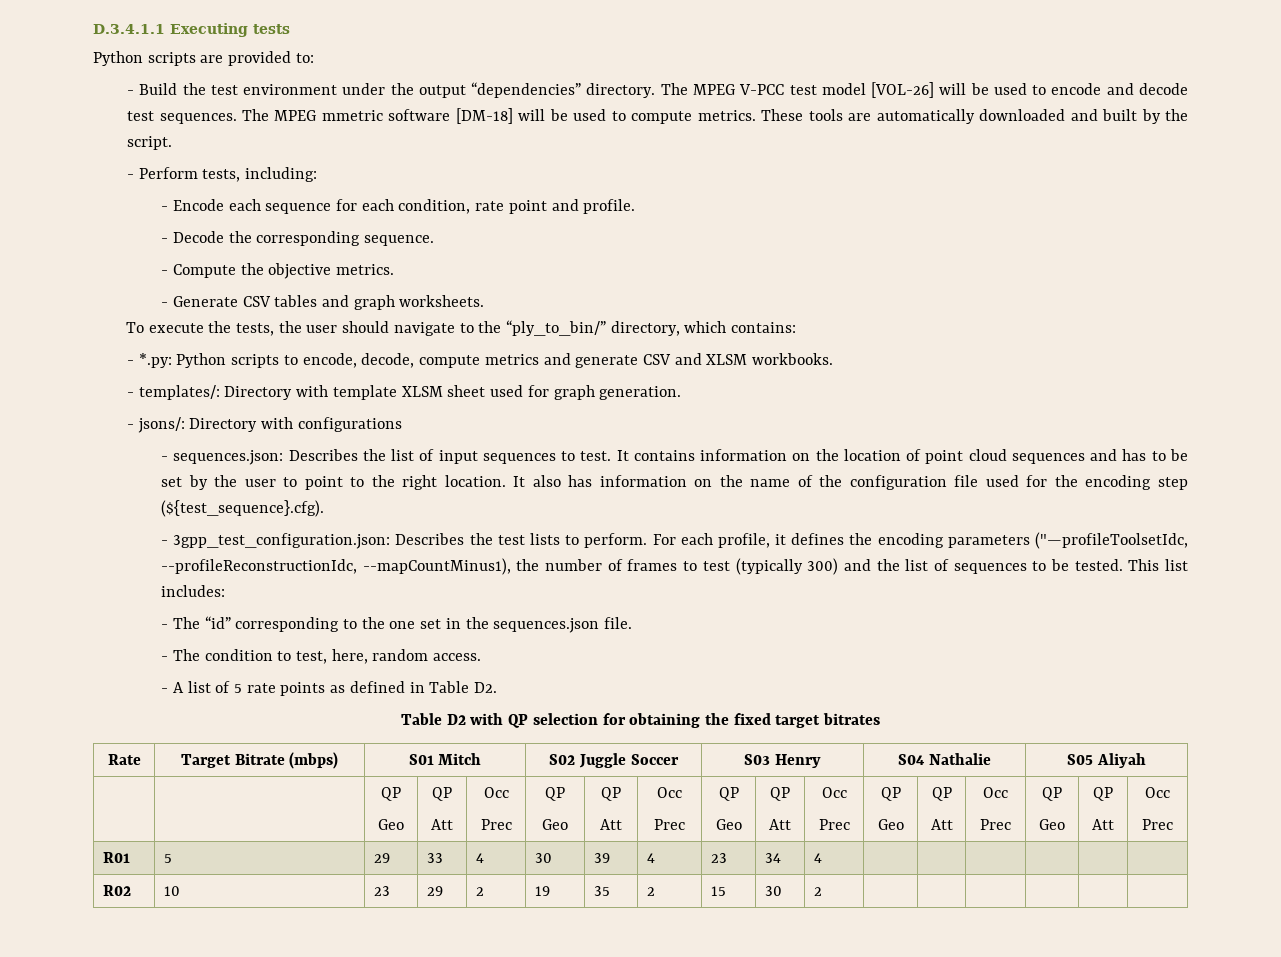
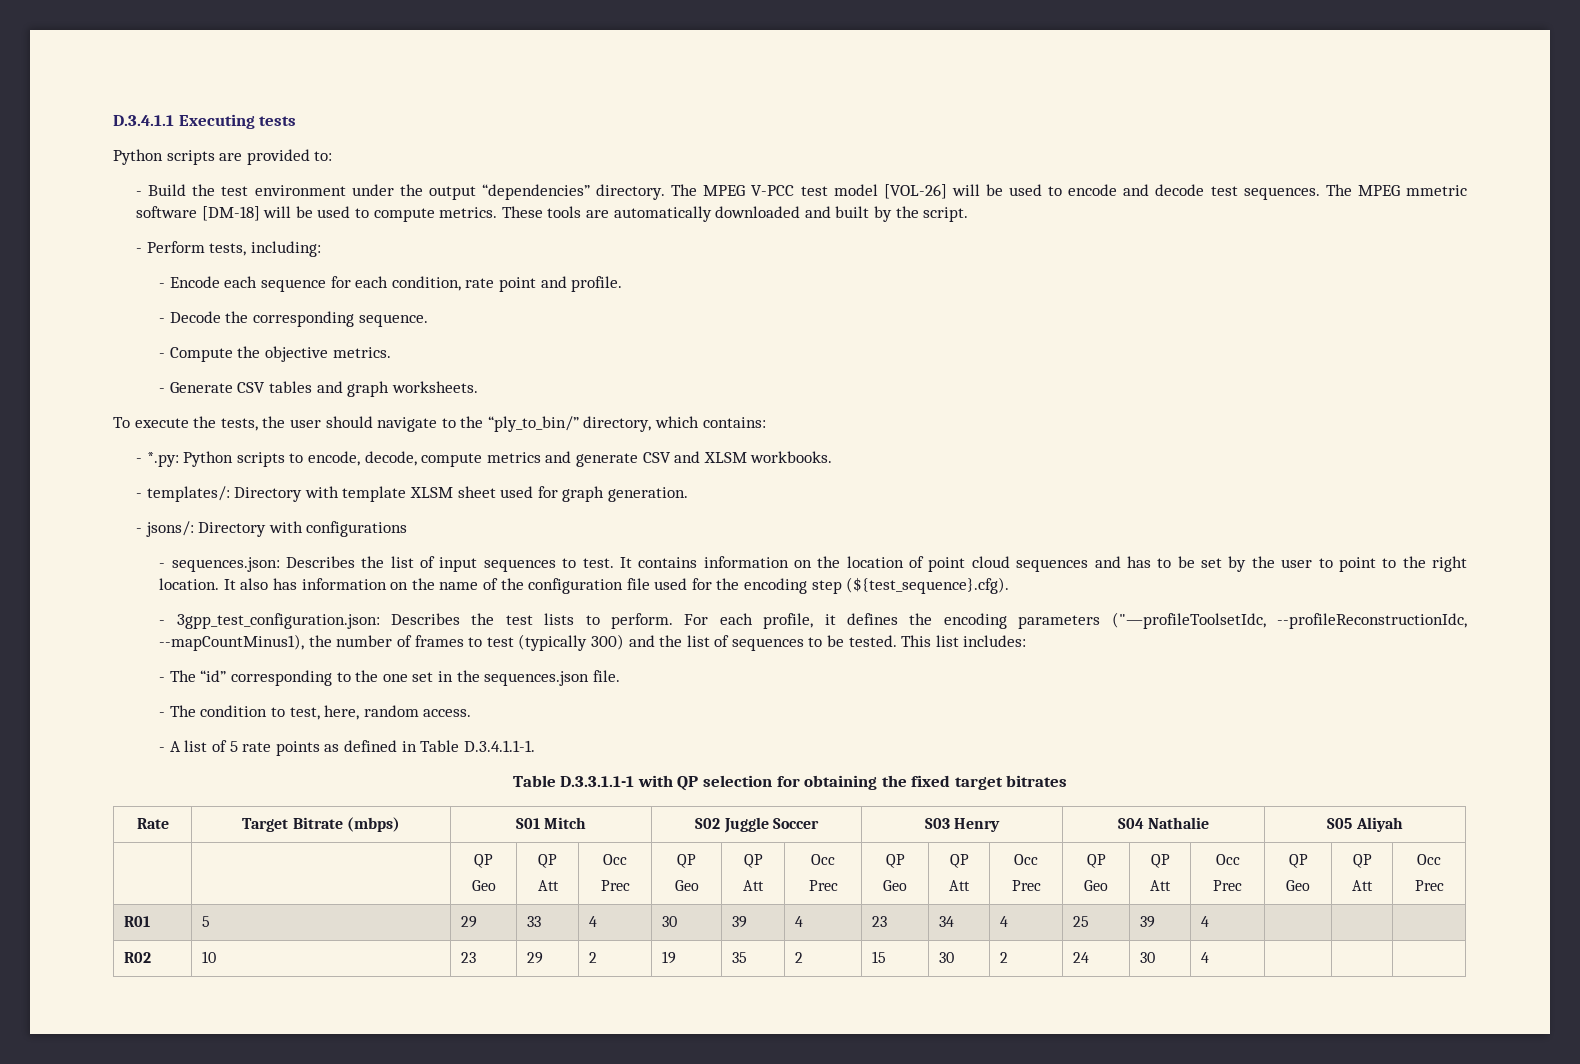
[474,682,498,693] [400,713,466,725] D2. // Table D2 -> [463,740,535,752] [512,775,635,787] D.3.4.1.1-1. // Table D.3.3.1.1-1
(822, 858) | | -> [1073,916,1090,927] [1140,916,1156,928] [1201,916,1210,927] 25 | 39 | 4
(822, 891) | | -> [1073,952,1090,963] [1140,952,1156,963] [1201,952,1210,963] 24 | 30 | 4

